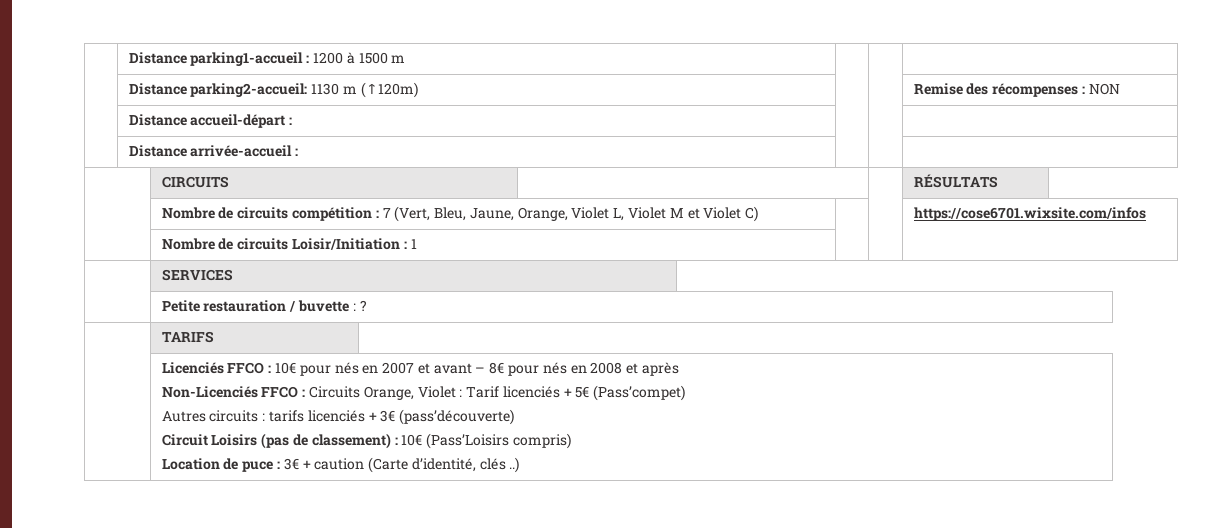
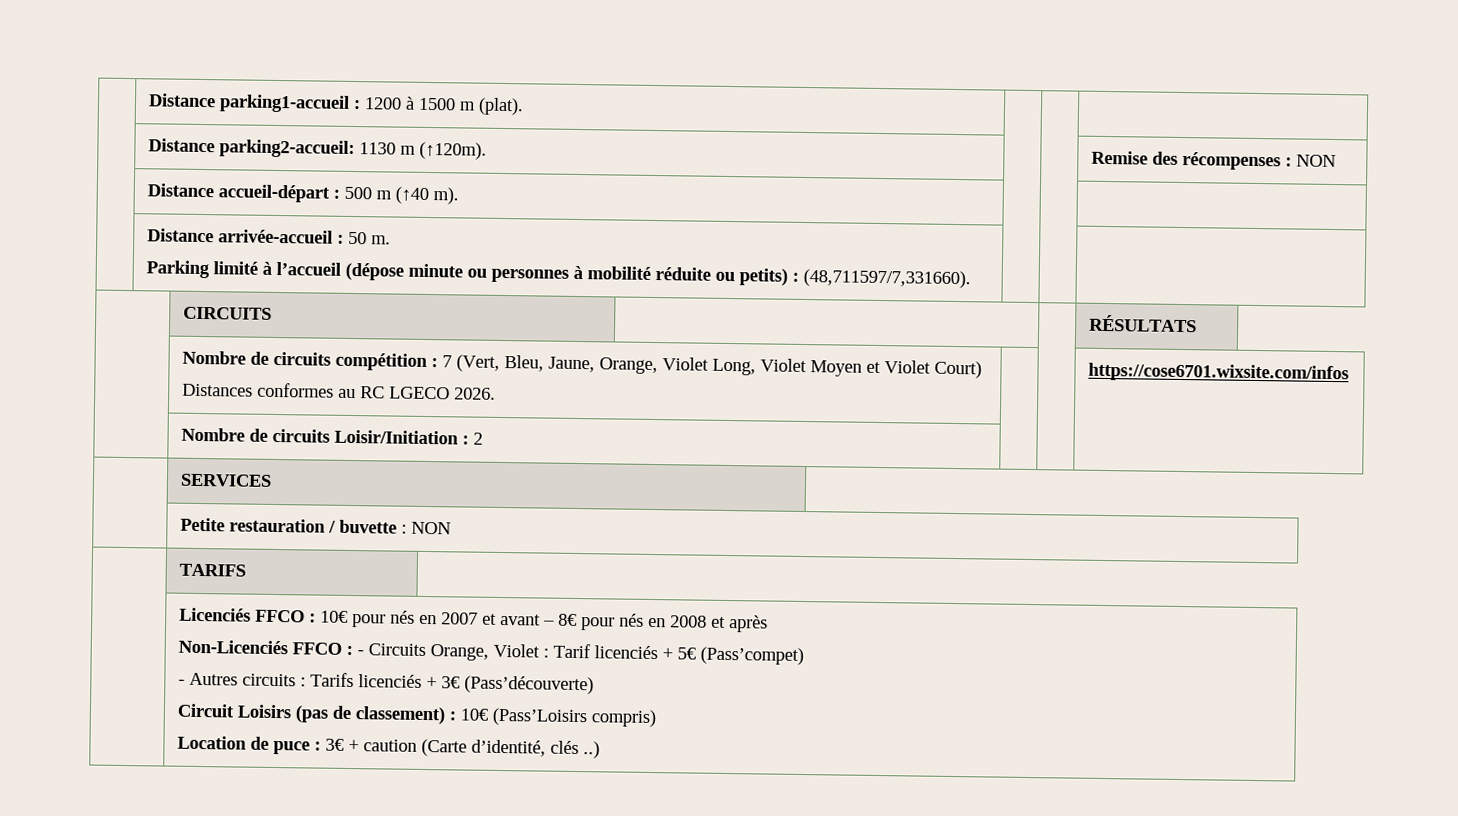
(406, 59) none -> [477,97,524,116] (plat).
[360,82,418,98] (↑120m) -> [418,141,487,160] (↑120m).
(293, 121) none -> [343,186,459,205] 500 m (↑40 m).
(299, 152) none -> [347,231,391,245] [145,260,971,289] 50 m. // Parking limité à l’accueil (dépose minute ou personnes à mobilité réduite ou petits) : (48,711597/7,331660).
[613,206,759,222] L, Violet M et Violet C) -> [711,358,982,379] [181,382,496,400] Long, Violet Moyen et Violet Court) Distances conformes au RC LGECO 2026.
[410,239,417,249] 1 -> [472,432,483,445] 2
[359,300,367,311] ? -> [410,521,451,535] NON
(306, 393) none -> [356,650,364,656] -
(686, 393) none -> [177,679,185,685] -
[268,410,304,422] tarifs -> [309,672,354,688] Tarifs
[399,409,515,425] (pass’découverte) -> [463,675,594,695] (Pass’découverte)

